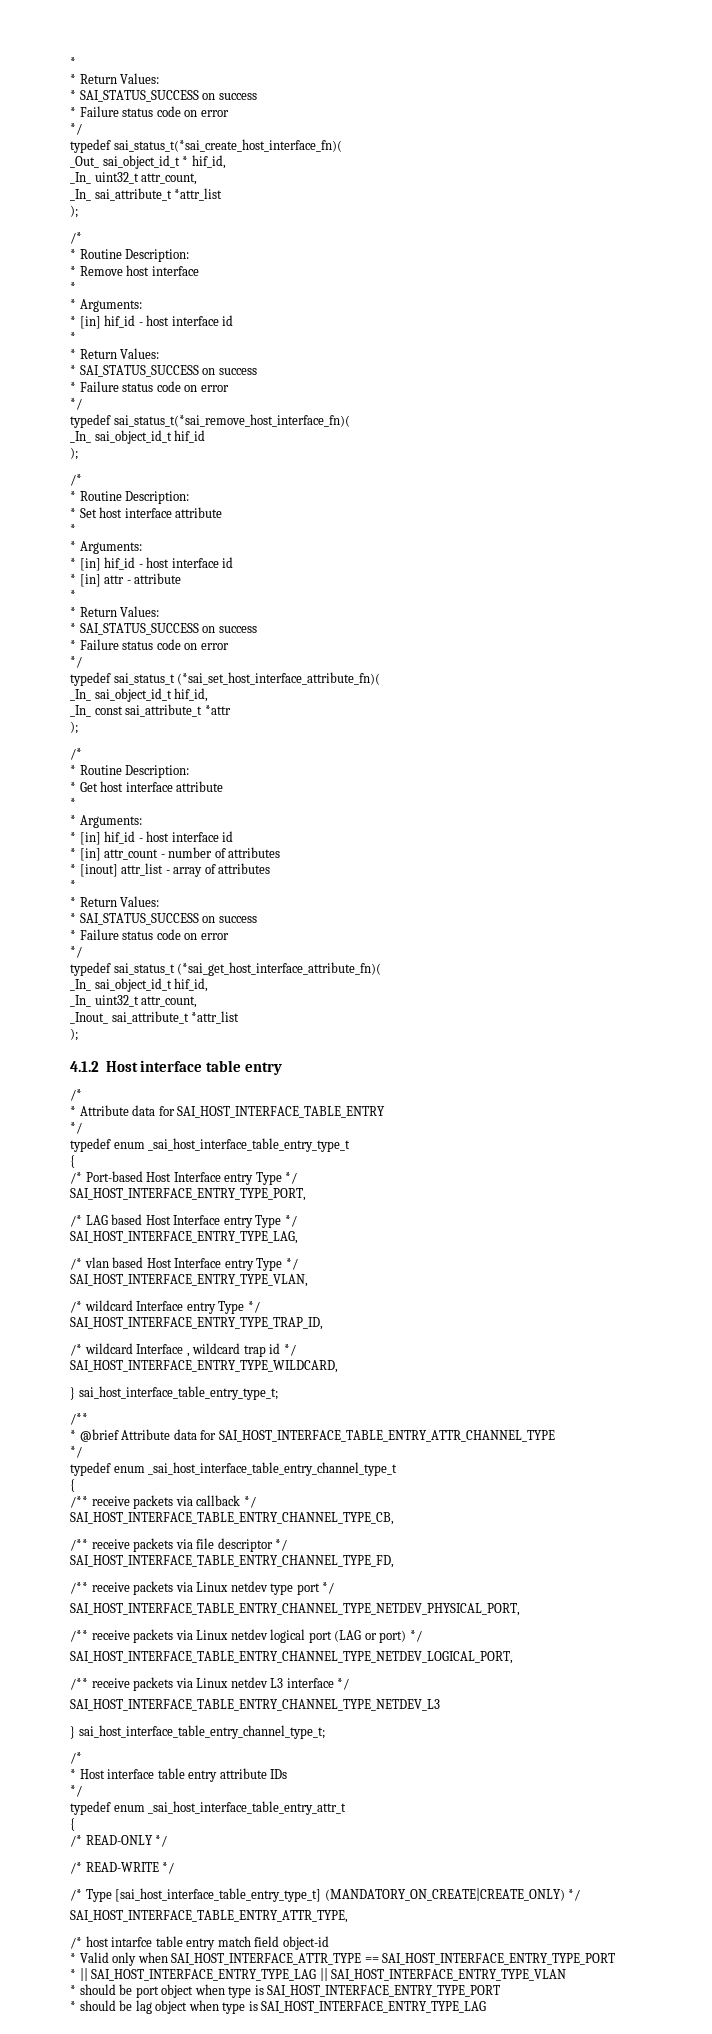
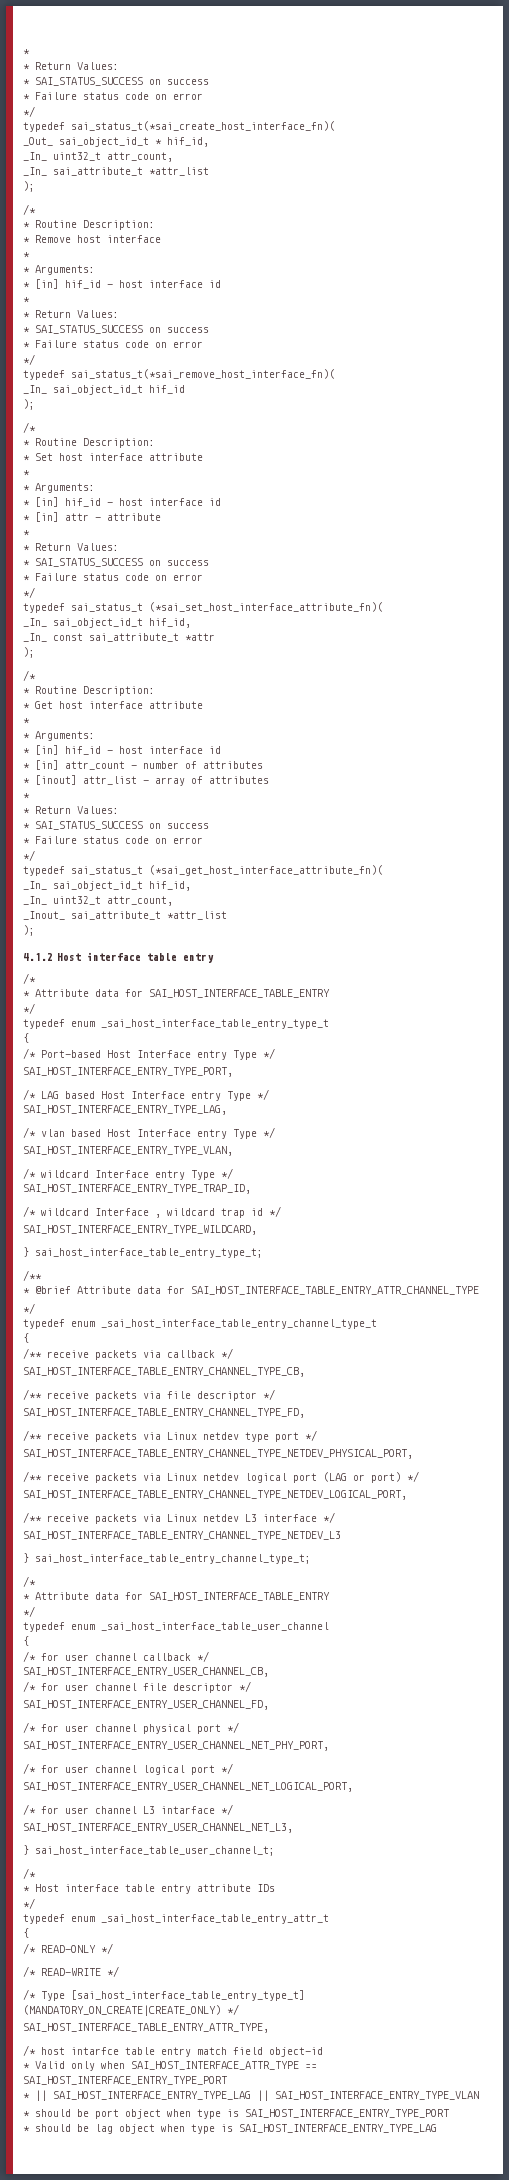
(82, 1758) none -> [23,1592,330,1601] [23,1606,35,1617] [23,1622,329,1632] [23,1636,29,1646] [23,1651,209,1662] [23,1667,269,1677] [23,1681,251,1693] [23,1700,269,1710] [23,1722,239,1734] [23,1741,329,1751] [23,1763,233,1775] [23,1782,353,1792] [23,1804,233,1815] [23,1823,293,1833] [23,1845,275,1856] [23,1868,36,1879] // * Attribute data for SAI_HOST_INTERFACE_TABLE_ENTRY // */ // typedef enum _sai_host_interface_table_user_channel // { // /* for user channel callback */ // SAI_HOST_INTERFACE_ENTRY_USER_CHANNEL_CB, // /* for user channel file descriptor */ // SAI_HOST_INTERFACE_ENTRY_USER_CHANNEL_FD, // /* for user channel physical port */ // SAI_HOST_INTERFACE_ENTRY_USER_CHANNEL_NET_PHY_PORT, // /* for user channel logical port */ // SAI_HOST_INTERFACE_ENTRY_USER_CHANNEL_NET_LOGICAL_PORT, // /* for user channel L3 intarface */ // SAI_HOST_INTERFACE_ENTRY_USER_CHANNEL_NET_L3, // } sai_host_interface_table_user_channel_t; // /*

